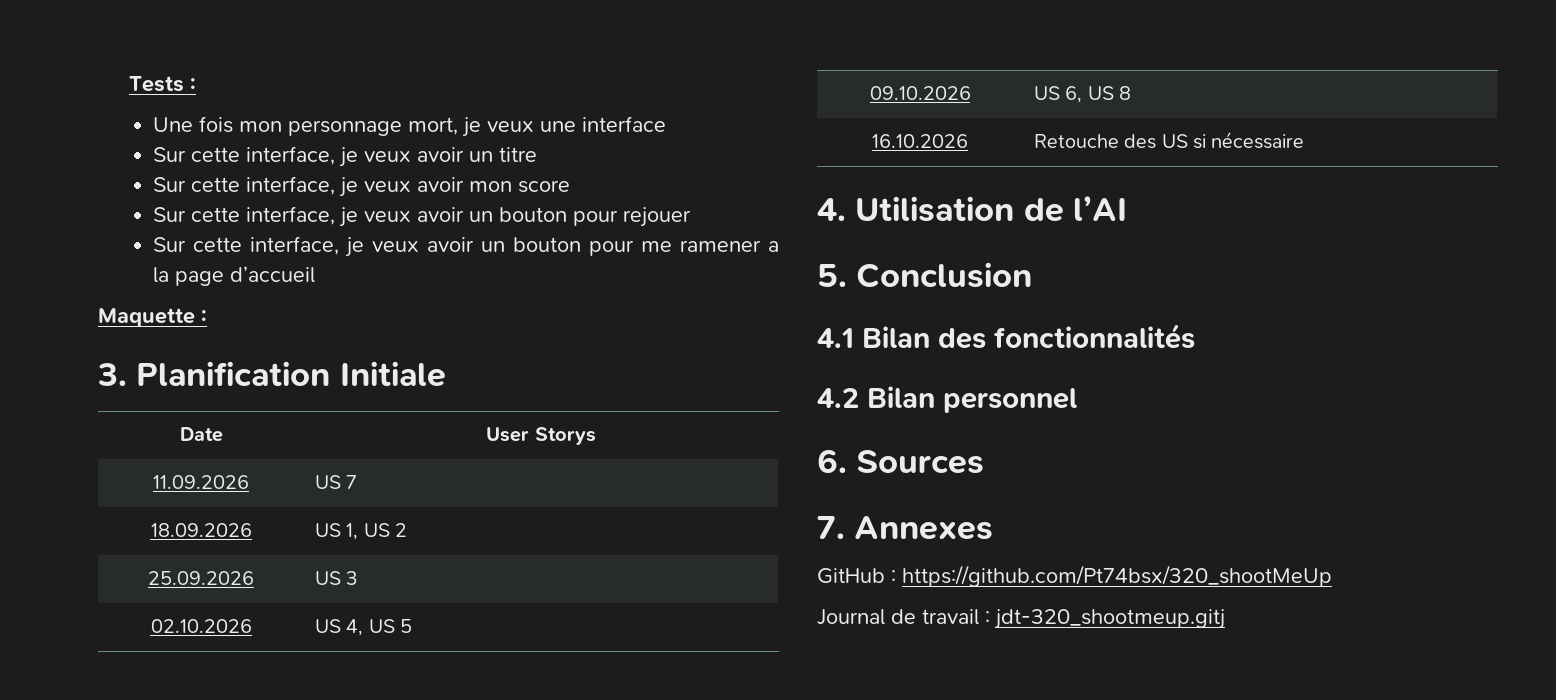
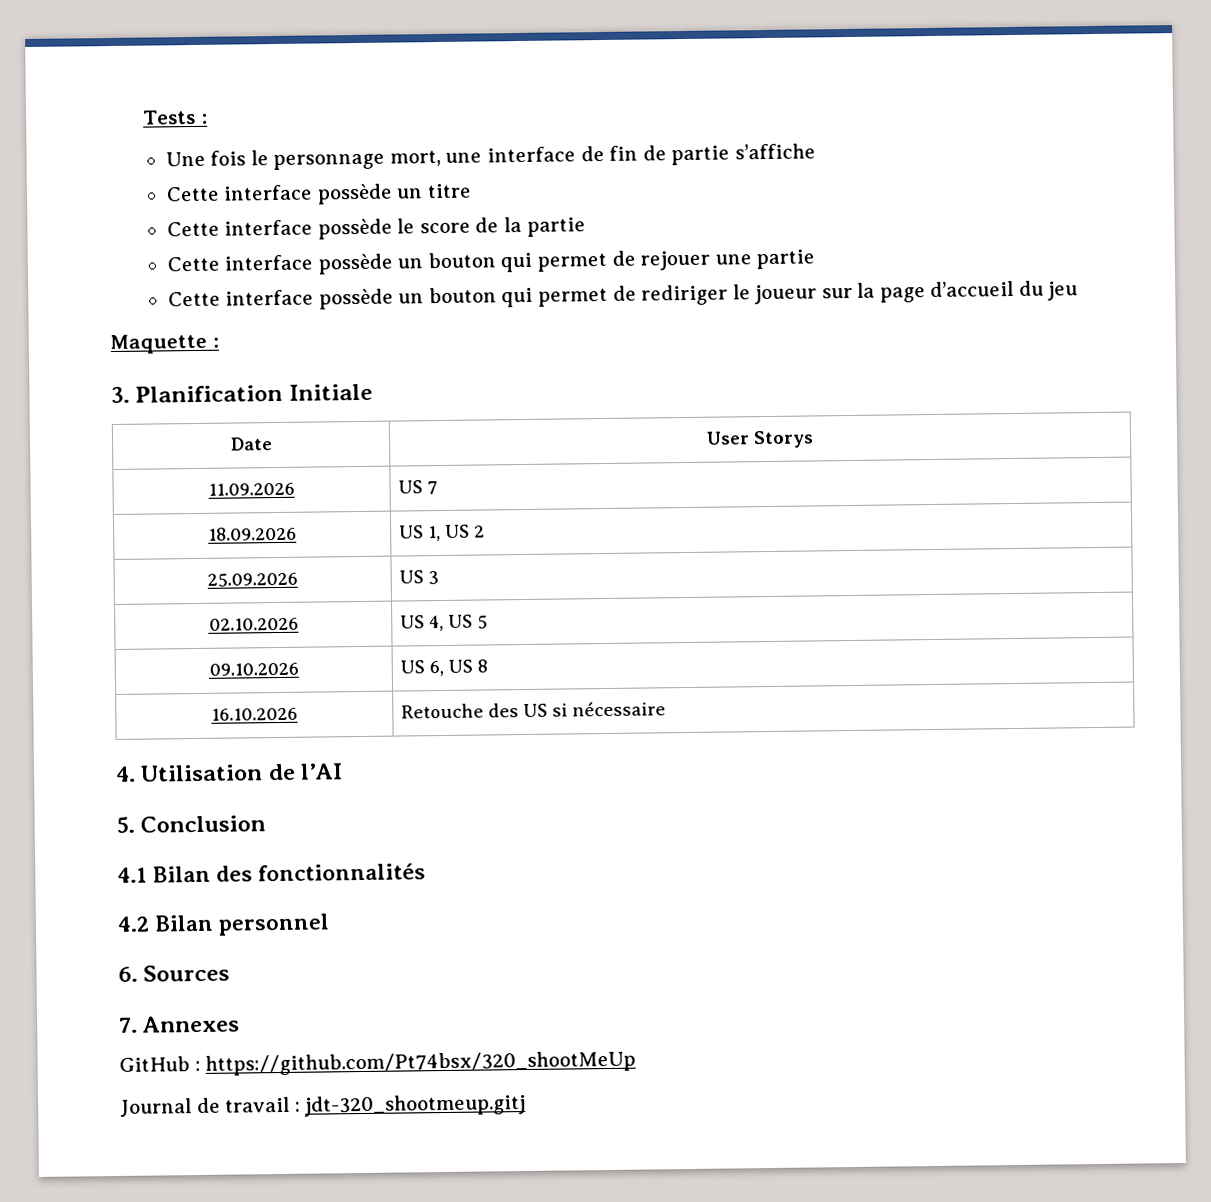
[239,121,283,132] mon -> [250,150,269,166] le
[462,117,535,137] je veux -> (441, 158) none
[153,146,538,167] [153,176,571,197] [153,206,692,227] [153,236,779,257] // Sur cette interface, je veux avoir un titre // Sur cette interface, je veux avoir mon score // Sur cette interface, je veux avoir un bouton pour rejouer // Sur cette interface, je veux avoir un bouton pour me ramener a -> [580,143,816,166] [165,183,472,205] [166,216,586,240] [166,249,816,275] [167,284,853,310] de fin de partie s’affiche // Cette interface possède un titre // Cette interface possède le score de la partie // Cette interface possède un bouton qui permet de rejouer une partie // Cette interface possède un bouton qui permet de rediriger le joueur sur
(316, 274) none -> [1018,280,1079,301] du jeu

